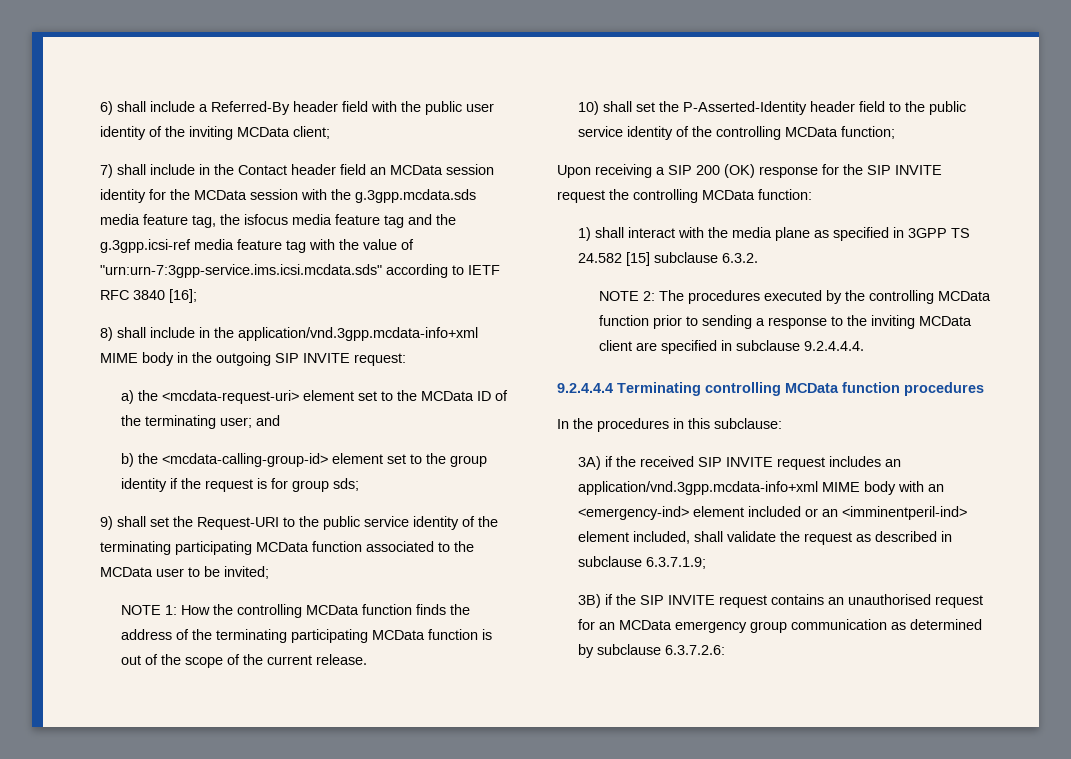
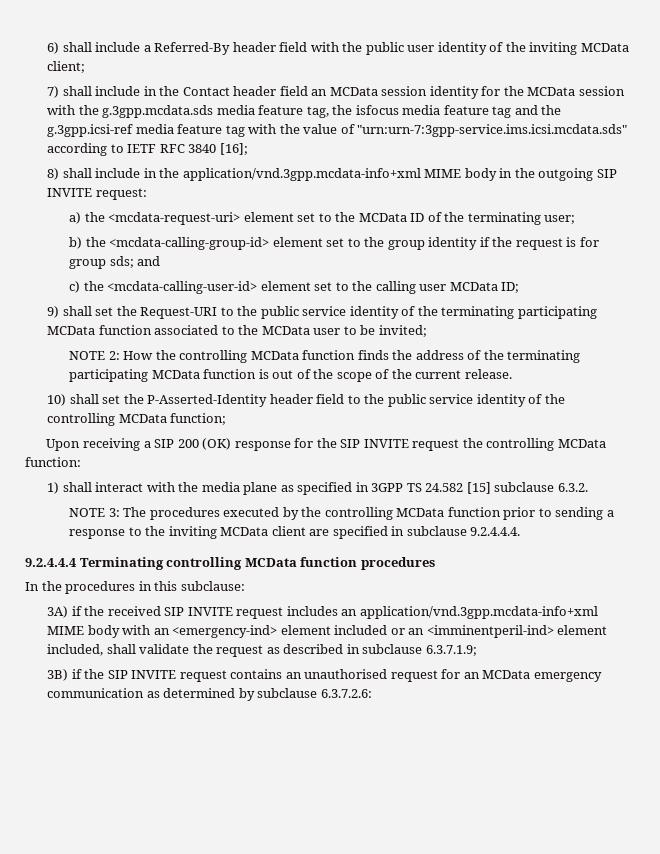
[255,415,280,426] and -> (576, 219) none
(359, 484) none -> [137,256,161,266] [69,281,520,294] and // c) the <mcdata-calling-user-id> element set to the calling user MCData ID;
[164,605,177,615] 1: -> [108,351,120,360] 2:
[642,291,655,301] 2: -> [108,508,120,517] 3:
[749,621,787,633] group -> (602, 677) none

